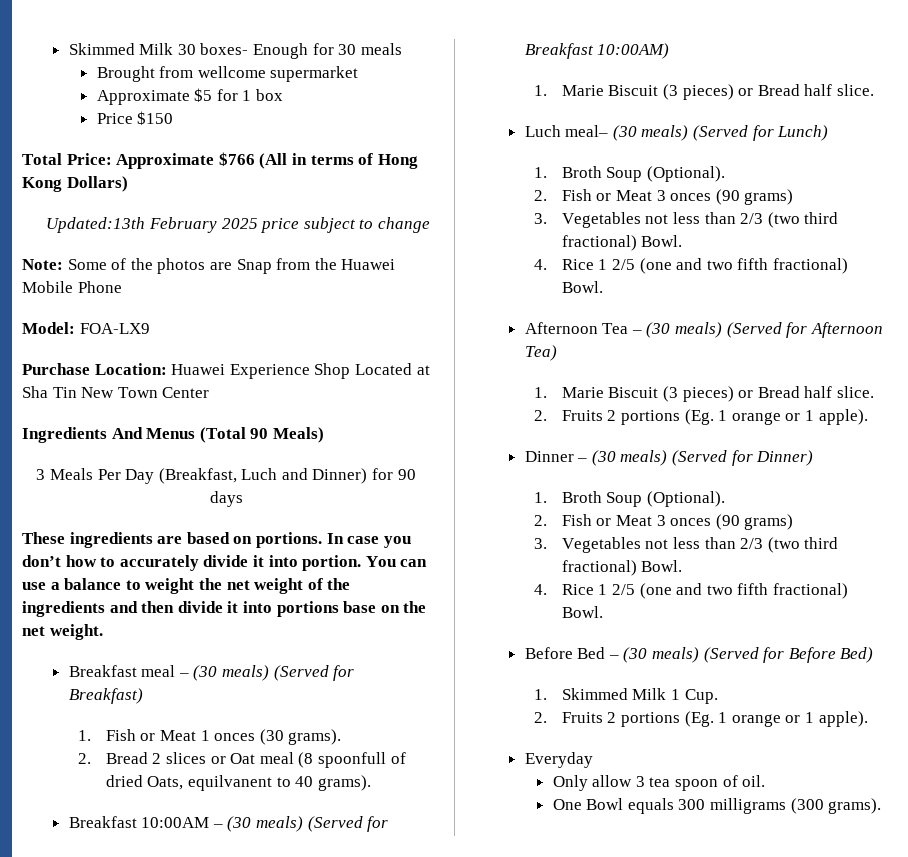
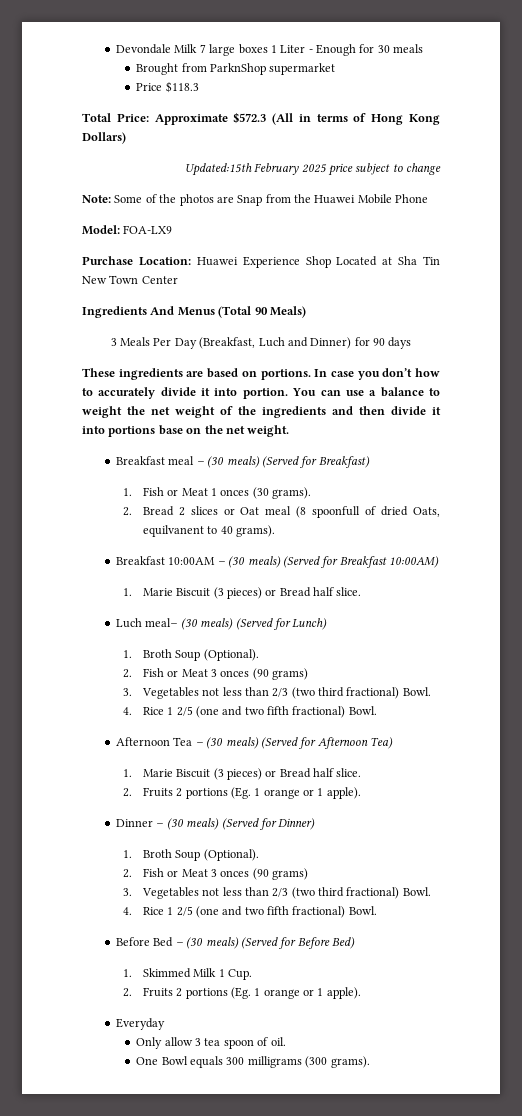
[68,43,249,55] Skimmed Milk 30 boxes- -> [116,44,313,56] Devondale Milk 7 large boxes 1 Liter -
[197,66,266,78] wellcome -> [210,63,267,75] ParknShop
[96,88,283,105] // Approximate $5 for 1 box -> (336, 69) none
[137,111,174,125] $150 -> [165,81,199,93] $118.3
[218,152,255,166] $766 -> [233,112,267,124] $572.3
[46,217,146,233] Updated:13th -> [184,163,252,176] Updated:15th

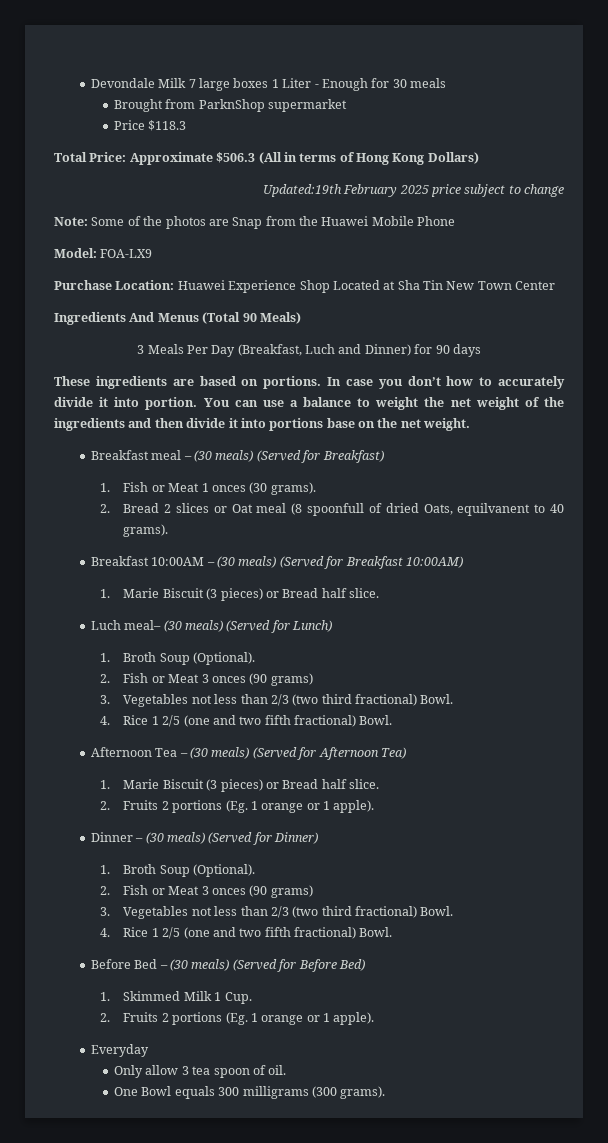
[233,112,267,124] $572.3 -> [216,152,256,163] $506.3
[184,163,252,176] Updated:15th -> [262,184,342,197] Updated:19th

